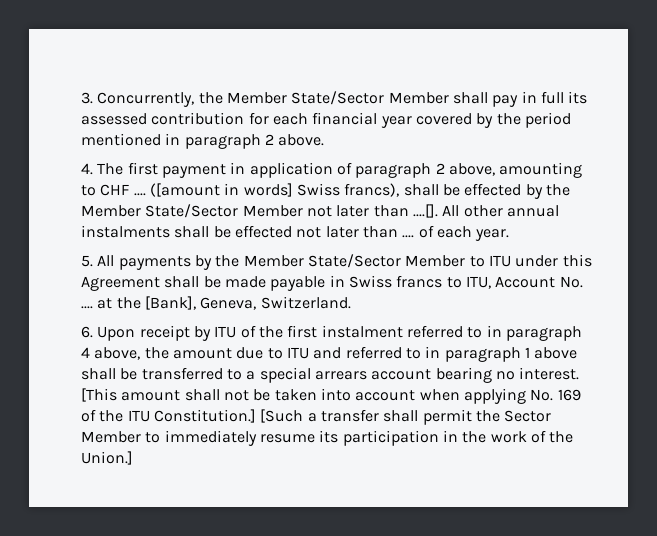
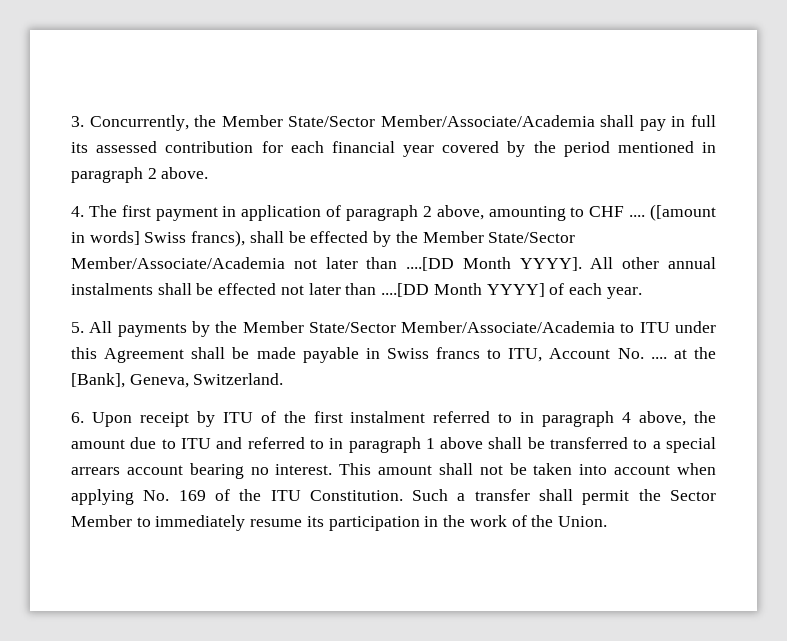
[388,92,449,104] Member -> [380,115,595,127] Member/Associate/Academia
[242,204,438,218] Member not later than ....[]. -> [71,257,582,271] Member/Associate/Academia not later than ....[DD Month YYYY].
[402,235,415,238] .... -> [381,283,545,297] ....[DD Month YYYY]
[405,255,466,267] Member -> [401,321,616,333] Member/Associate/Academia
[81,388,117,402] [This -> [339,463,372,475] This
[153,409,304,423] Constitution.] [Such -> [309,489,449,501] Constitution. Such
[81,451,133,465] Union.] -> [557,516,607,527] Union.

